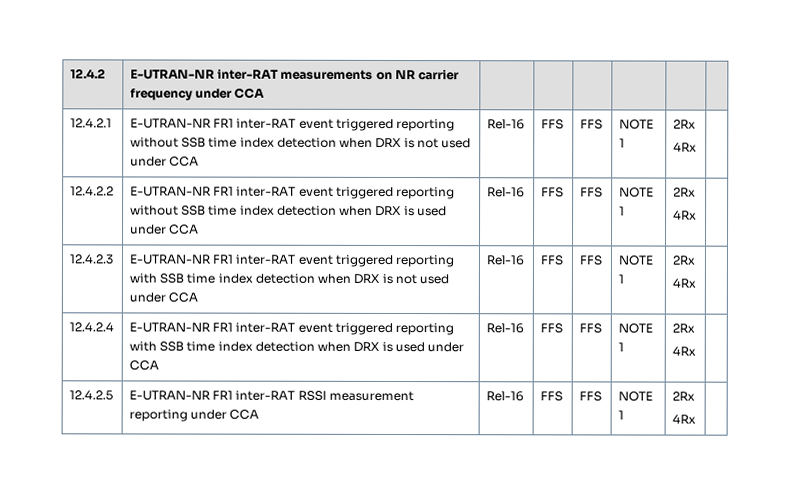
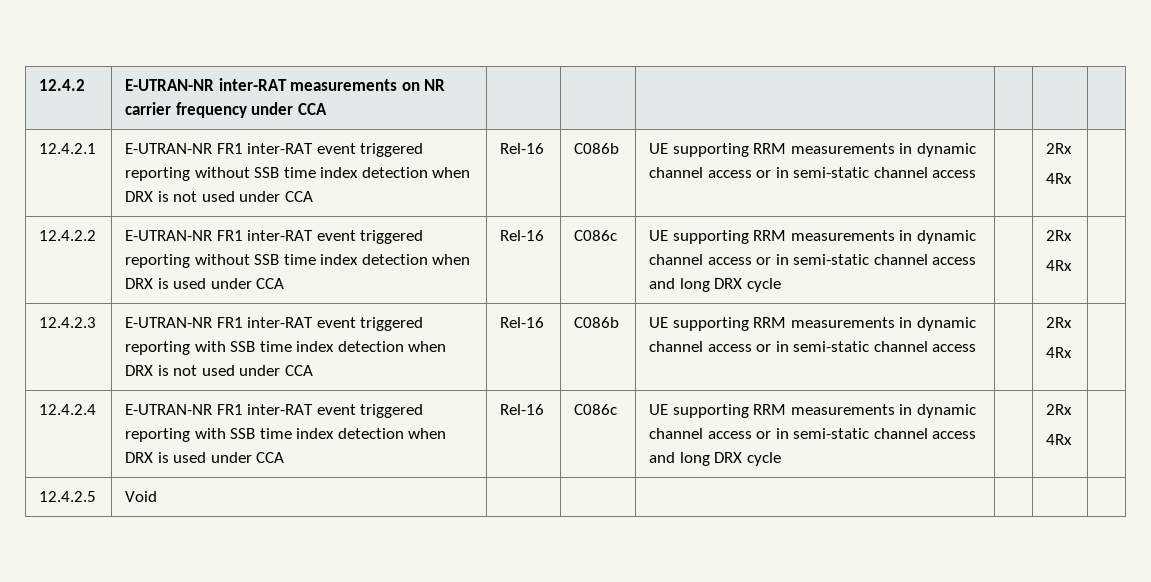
[540,119,564,130] [579,119,603,130] [618,119,654,130] [618,138,625,148] FFS | FFS | NOTE 1 -> [574,143,620,154] [649,143,976,157] [649,167,977,178] C086b | UE supporting RRM measurements in dynamic channel access or in semi-static channel access |
[540,187,564,198] [579,187,603,198] [618,187,654,198] [618,206,625,216] FFS | FFS | NOTE 1 -> [574,230,618,241] [649,230,976,244] [649,254,977,265] [649,278,781,292] C086c | UE supporting RRM measurements in dynamic channel access or in semi-static channel access and long DRX cycle |
[539,255,563,266] [578,255,602,266] [617,255,653,266] [617,274,624,284] FFS | FFS | NOTE 1 -> [574,317,620,328] [649,317,976,331] [649,341,977,352] C086b | UE supporting RRM measurements in dynamic channel access or in semi-static channel access |
[539,323,563,334] [578,323,602,334] [617,323,653,334] [617,342,624,352] [671,323,695,333] [671,346,696,356] [68,390,113,401] [128,390,414,402] [128,409,260,422] [485,391,524,402] [539,391,563,402] [578,391,602,402] [617,391,653,402] [617,410,624,420] [671,391,695,401] [671,414,696,424] FFS | FFS | NOTE 1 | 2Rx // 4Rx | // 12.4.2.5 | E-UTRAN-NR FR1 inter-RAT RSSI measurement reporting under CCA | Rel-16 | FFS | FFS | NOTE 1 | 2Rx // 4Rx -> [574,404,618,415] [649,404,976,418] [649,428,977,439] [649,452,781,466] [1046,404,1073,415] [1046,434,1073,445] [39,491,97,502] [125,491,158,502] C086c | UE supporting RRM measurements in dynamic channel access or in semi-static channel access and long DRX cycle | | 2Rx // 4Rx | // 12.4.2.5 | Void | | | | |

